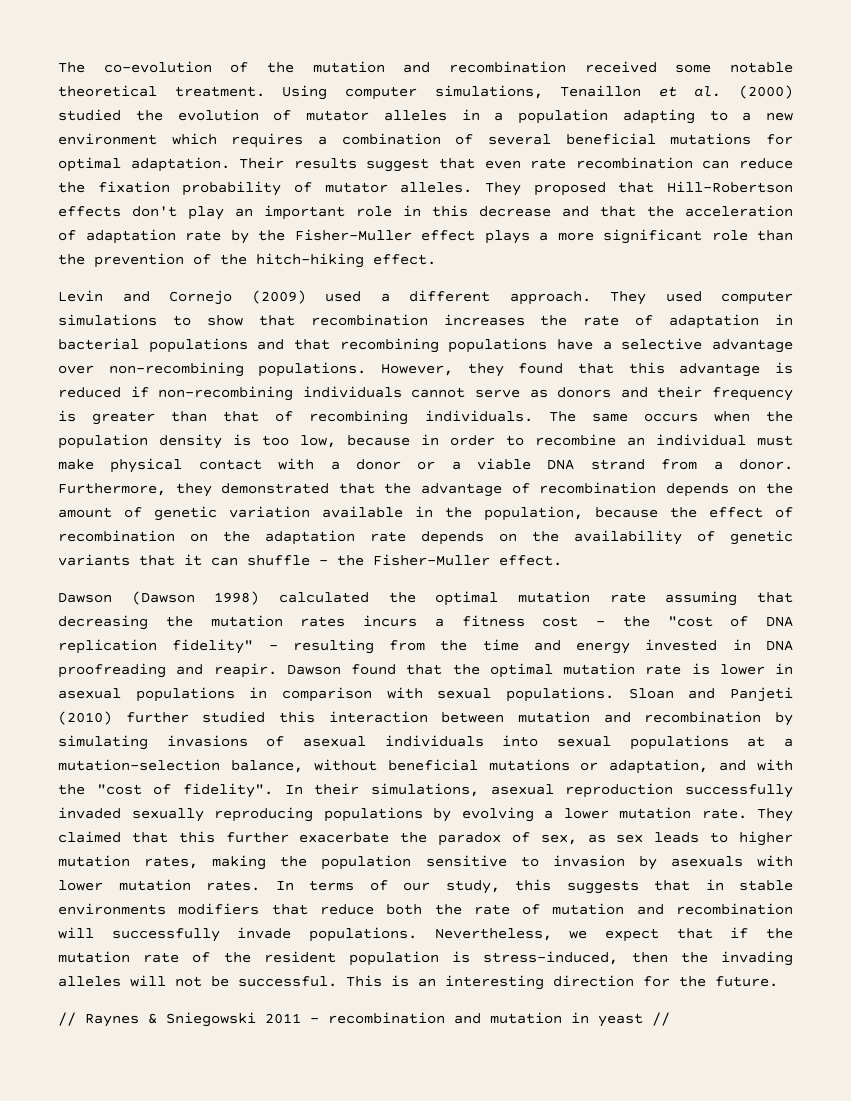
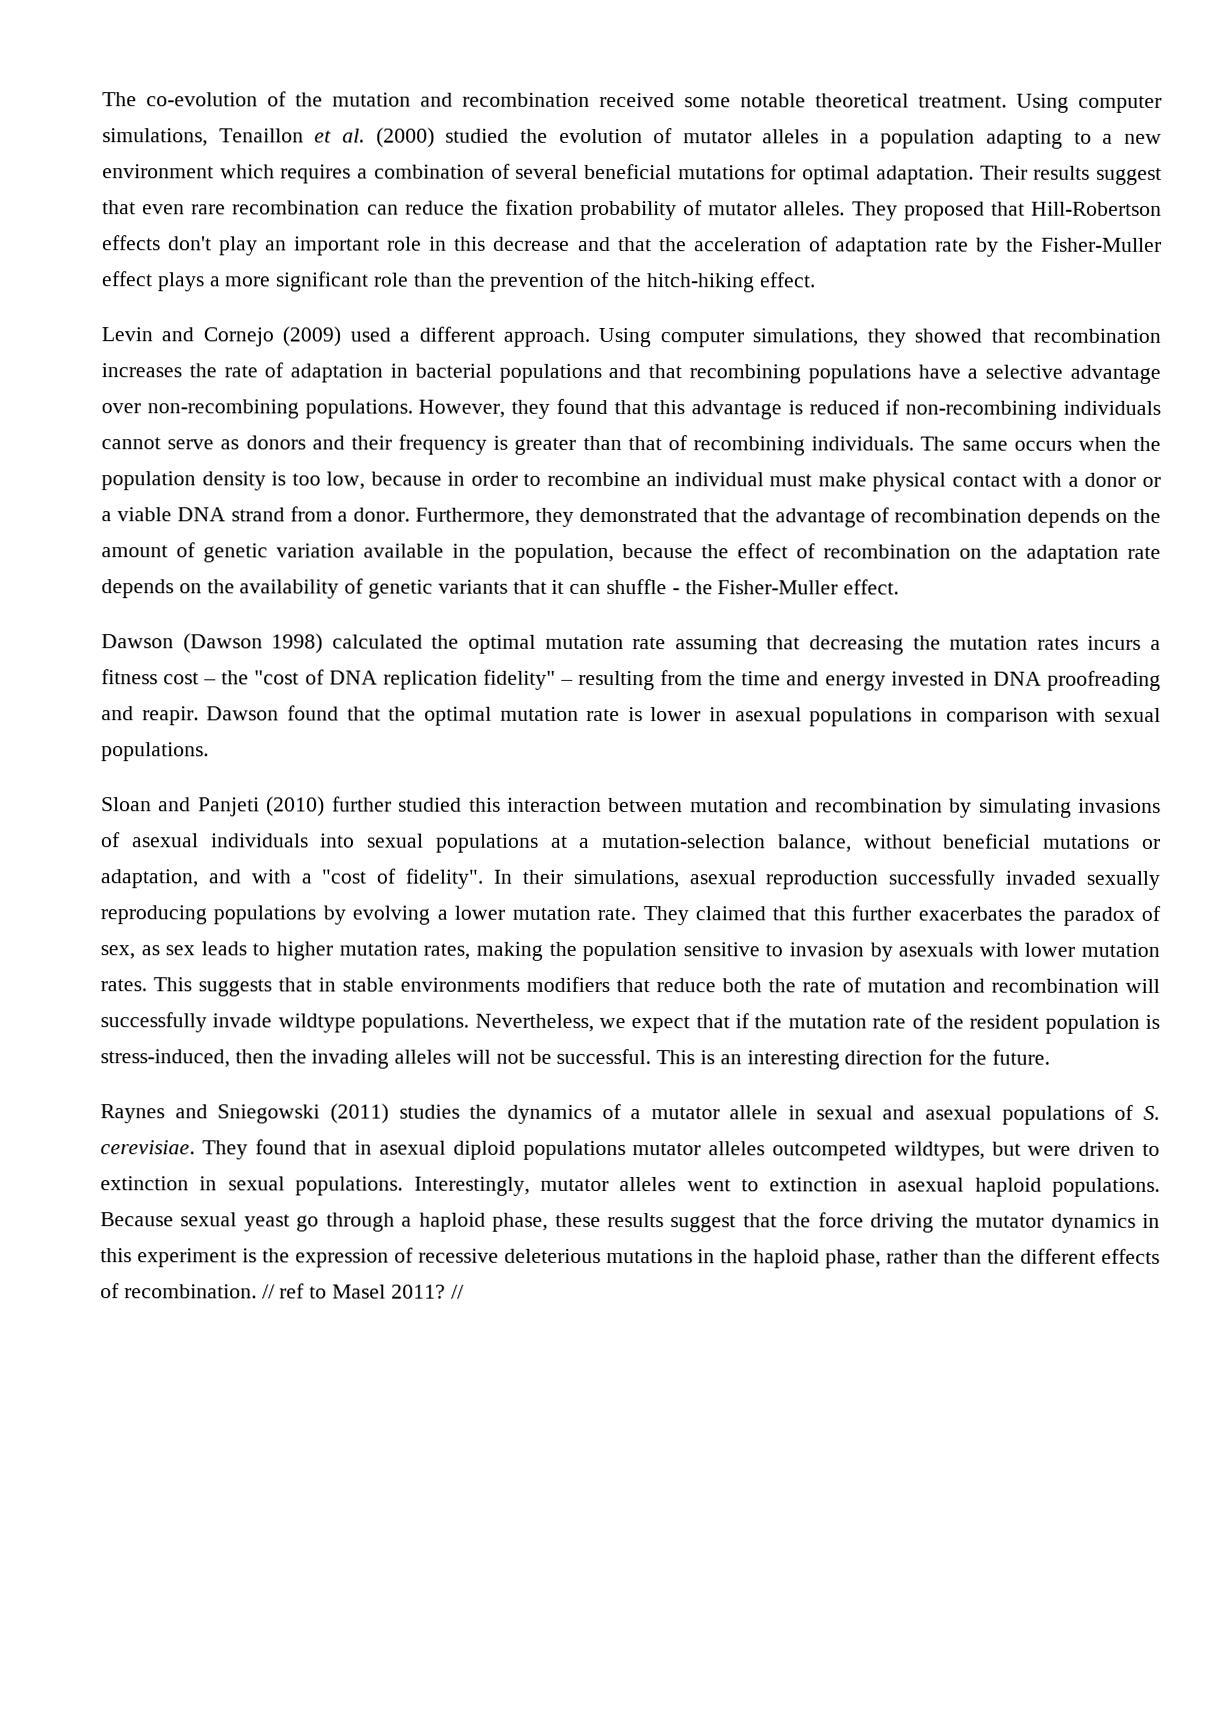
[530,158,567,169] rate -> [191,204,227,215] rare
[610,291,793,305] [58,314,243,326] They used computer simulations to show -> [598,327,983,348] Using computer simulations, they showed
(614, 694) none -> (209, 752) //
[58,784,85,795] the -> [300,873,312,884] a
[299,832,390,843] exacerbate -> [917,906,1022,921] exacerbates
[275,879,551,894] In terms of our study, this -> [153,977,192,992] This
(292, 933) none -> [277,1013,356,1033] wildtype
[58,1012,643,1027] // Raynes & Sniegowski 2011 – recombination and mutation in yeast -> [100,1103,1160,1125] [100,1139,1160,1161] [100,1176,1160,1197] [100,1212,1160,1233] [100,1247,1161,1269] [100,1283,446,1299] Raynes and Sniegowski (2011) studies the dynamics of a mutator allele in sexual and asexual populations of S. cerevisiae. They found that in asexual diploid populations mutator alleles outcompeted wildtypes, but were driven to extinction in sexual populations. Interestingly, mutator alleles went to extinction in asexual haploid populations. Because sexual yeast go through a haploid phase, these results suggest that the force driving the mutator dynamics in this experiment is the expression of recessive deleterious mutations in the haploid phase, rather than the different effects of recombination. // ref to Masel 2011?

